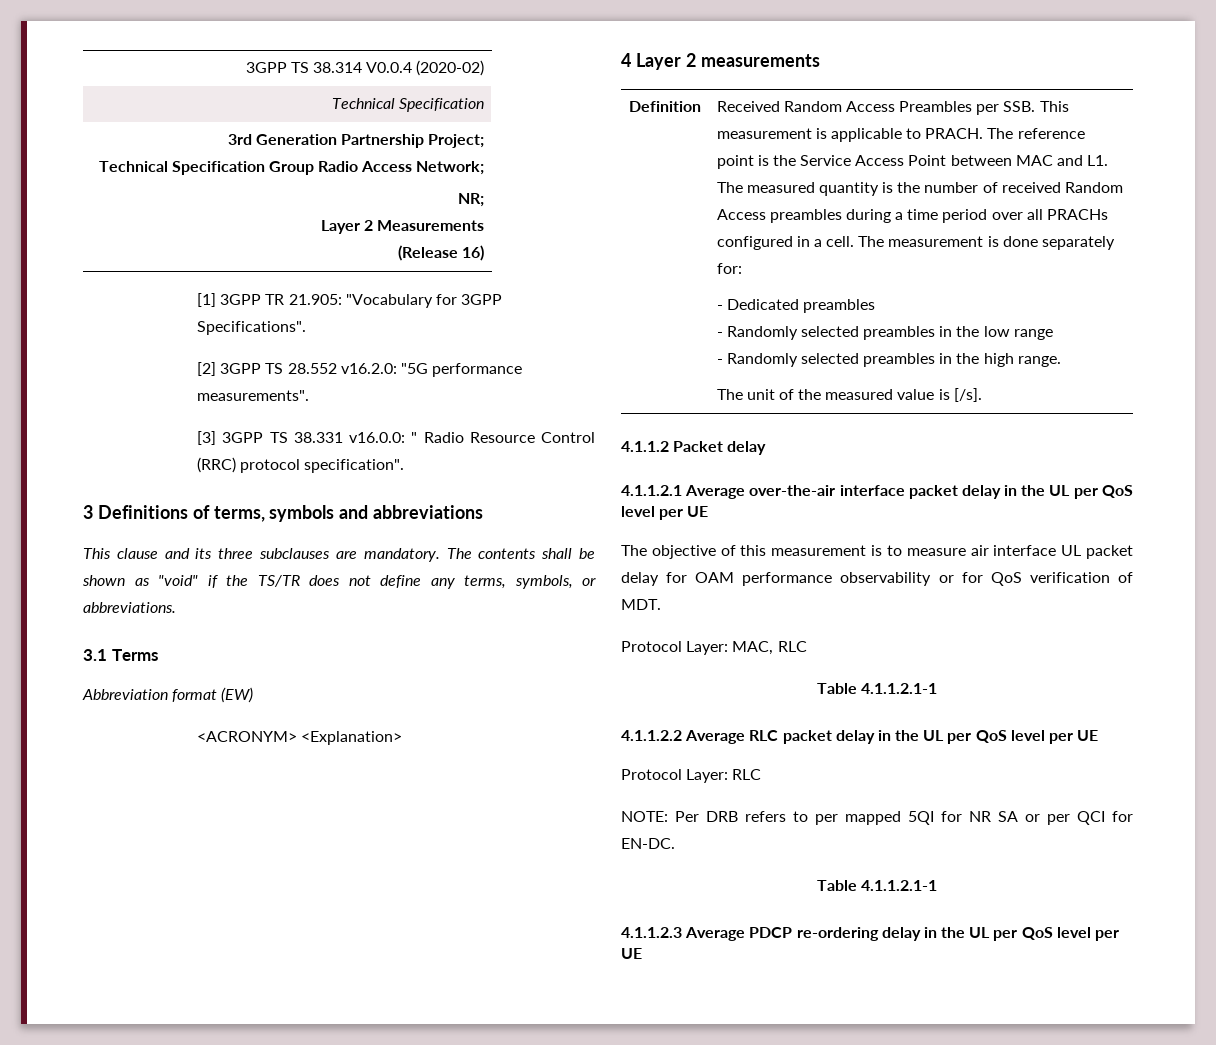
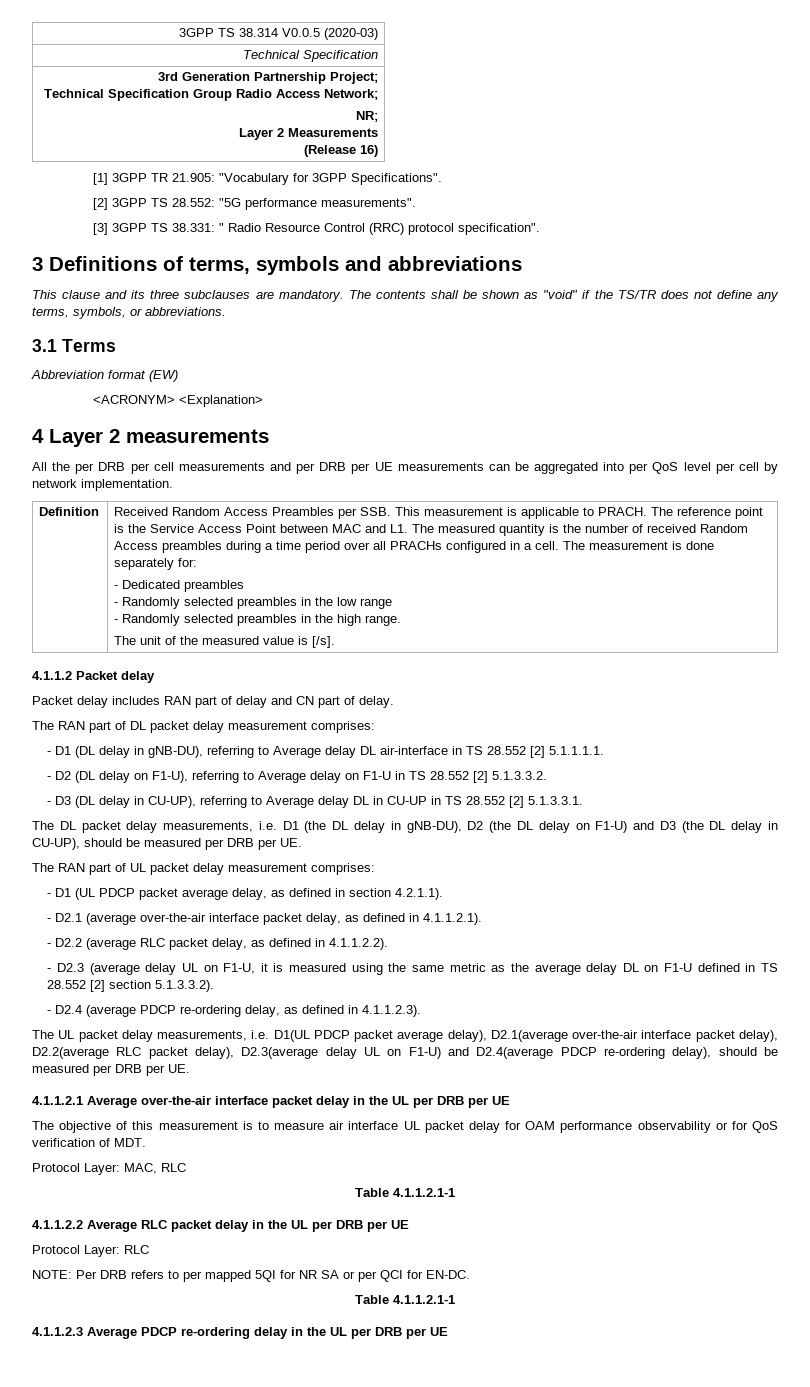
[366,60,485,76] V0.0.4 (2020-02) -> [281,28,378,40] V0.0.5 (2020-03)
[287,363,397,374] 28.552 v16.2.0: -> [172,198,216,207] 28.552:
[293,432,406,443] 38.331 v16.0.0: -> [172,223,216,232] 38.331:
(820, 60) none -> [32,462,778,474] [32,479,173,491] // All the per DRB per cell measurements and per DRB per UE measurements can be aggregated into per QoS level per cell by network implementation.
(767, 448) none -> [32,696,394,708] [32,721,375,733] [47,746,605,758] [47,771,548,783] [47,796,584,808] [32,821,778,833] [32,838,302,850] [32,863,375,875] [47,888,444,900] [47,913,483,925] [47,938,389,950] [47,963,779,975] [47,980,215,992] [47,1005,422,1017] [32,1030,778,1042] [32,1047,779,1059] [32,1064,190,1076] // Packet delay includes RAN part of delay and CN part of delay. // The RAN part of DL packet delay measurement comprises: // - D1 (DL delay in gNB-DU), referring to Average delay DL air-interface in TS 28.552 [2] 5.1.1.1.1. // - D2 (DL delay on F1-U), referring to Average delay on F1-U in TS 28.552 [2] 5.1.3.3.2. // - D3 (DL delay in CU-UP), referring to Average delay DL in CU-UP in TS 28.552 [2] 5.1.3.3.1. // The DL packet delay measurements, i.e. D1 (the DL delay in gNB-DU), D2 (the DL delay on F1-U) and D3 (the DL delay in CU-UP), should be measured per DRB per UE. // The RAN part of UL packet delay measurement comprises: // - D1 (UL PDCP packet average delay, as defined in section 4.2.1.1). // - D2.1 (average over-the-air interface packet delay, as defined in 4.1.1.2.1). // - D2.2 (average RLC packet delay, as defined in 4.1.1.2.2). // - D2.3 (average delay UL on F1-U, it is measured using the same metric as the average delay DL on F1-U defined in TS 28.552 [2] section 5.1.3.3.2). // - D2.4 (average PDCP re-ordering delay, as defined in 4.1.1.2.3). // The UL packet delay measurements, i.e. D1(UL PDCP packet average delay), D2.1(average over-the-air interface packet delay), D2.2(average RLC packet delay), D2.3(average delay UL on F1-U) and D2.4(average PDCP re-ordering delay), should be measured per DRB per UE.
[1101,485,1133,498] [621,506,655,517] QoS level -> [437,1096,464,1105] DRB
[975,730,1045,743] QoS level -> [336,1220,363,1229] DRB
[1021,927,1091,940] QoS level -> [375,1327,402,1336] DRB

